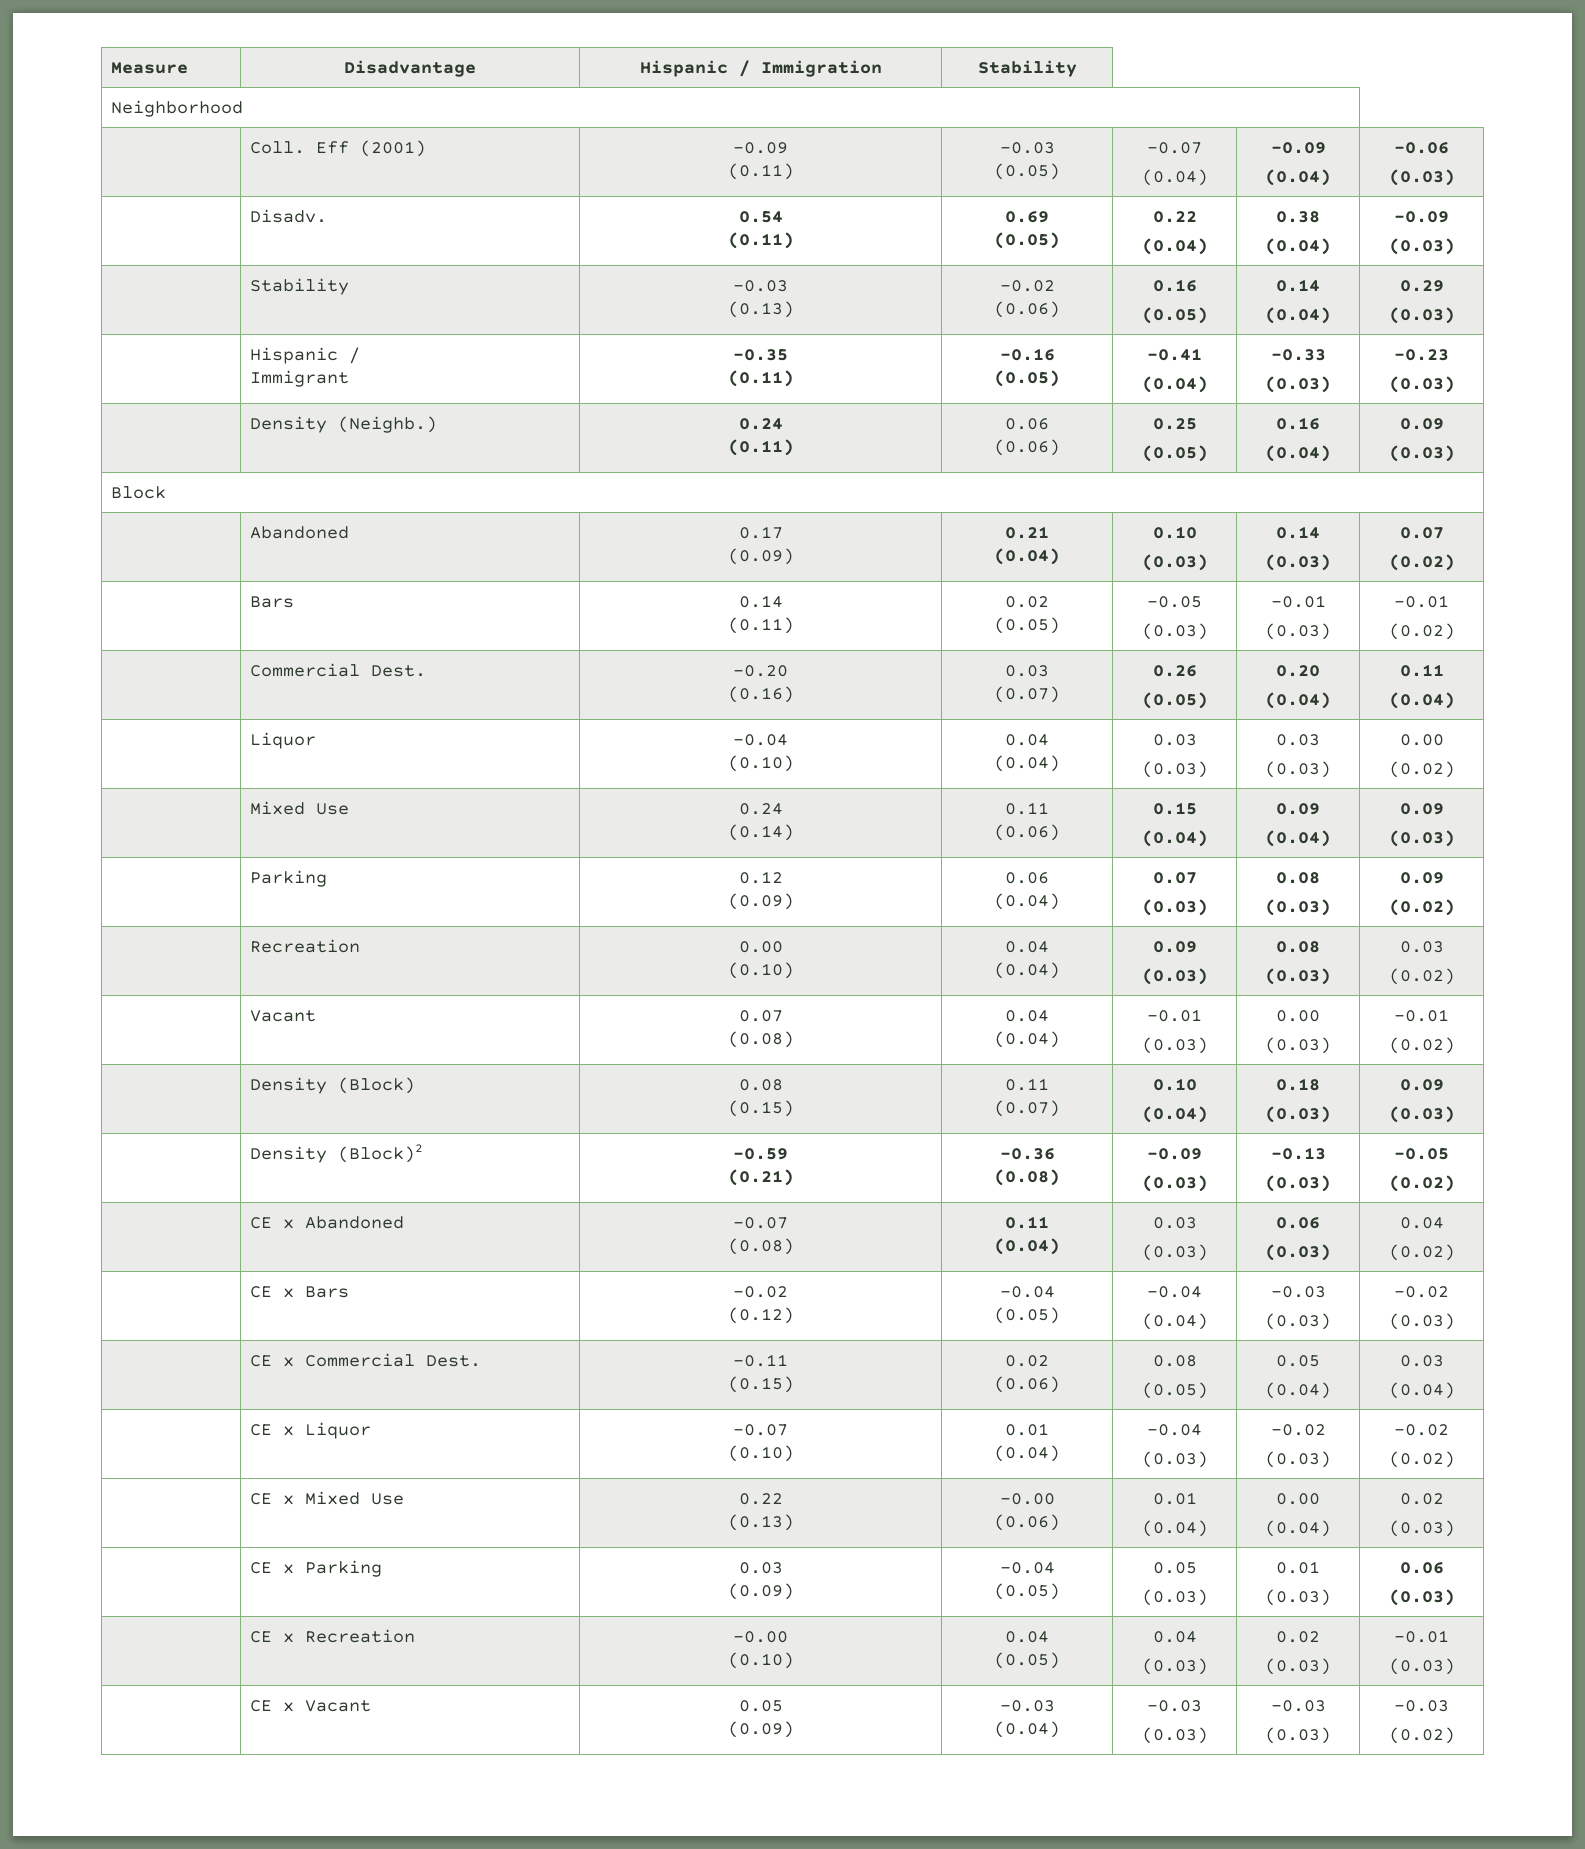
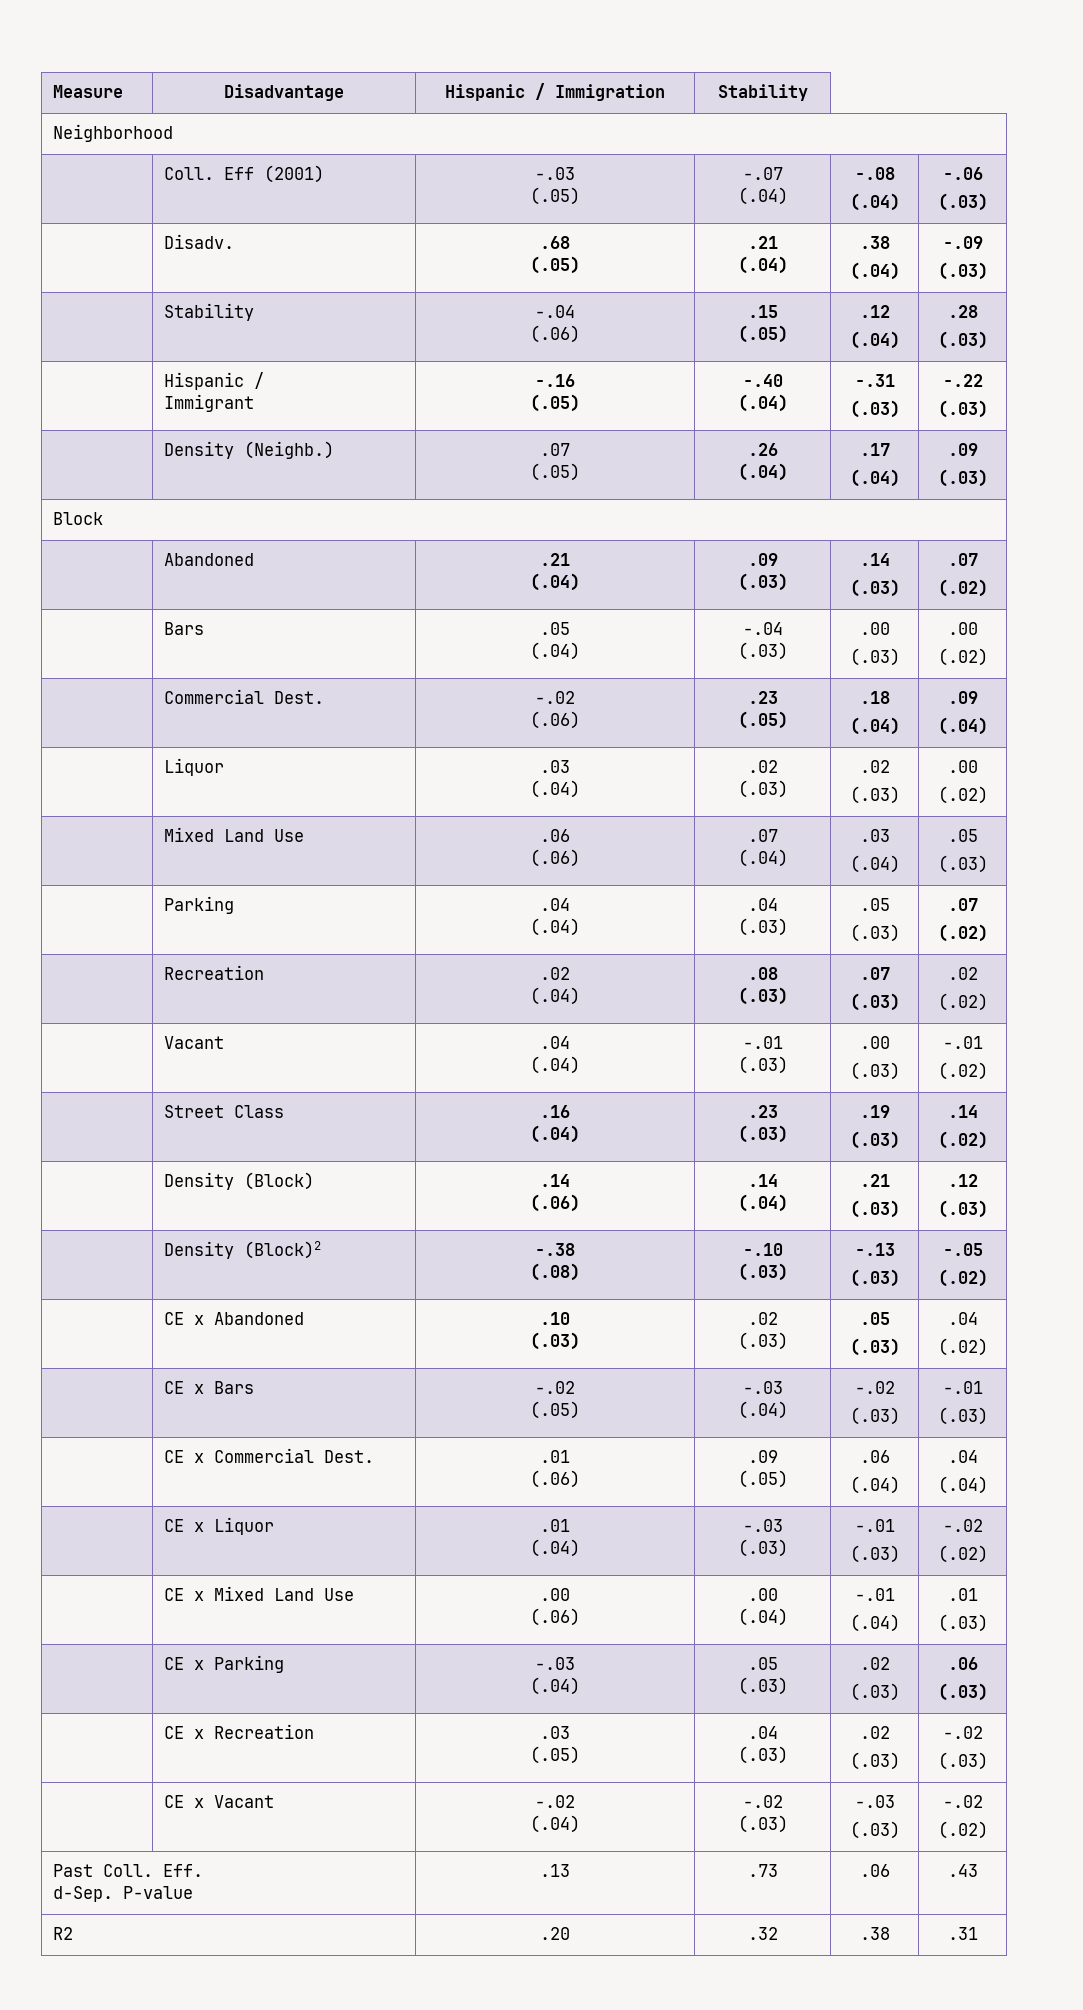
[733,142,788,154] [727,163,794,180] [999,142,1055,154] [994,163,1060,180] [1147,142,1202,154] [1141,169,1208,186] [1270,142,1326,154] [1265,169,1331,186] [1394,142,1449,154] [1388,169,1455,186] [249,209,327,223] [738,211,783,223] [727,232,794,249] [1005,211,1049,223] [994,232,1060,249] [1152,211,1197,223] [1141,238,1208,255] [1276,211,1320,223] [1265,238,1331,255] [1394,211,1449,223] [1388,238,1455,255] [249,278,349,295] [733,280,788,292] [727,301,794,318] [999,280,1055,292] [994,301,1060,318] [1152,279,1197,292] [1141,307,1208,324] [1276,279,1320,292] [1265,307,1331,324] [1399,280,1444,292] [1388,307,1455,324] [249,347,360,364] [249,370,349,387] [733,349,788,361] [727,370,794,387] [999,348,1055,361] [994,370,1060,387] [1147,348,1202,361] [1141,376,1208,393] [1270,349,1326,361] [1265,376,1331,393] [1394,349,1449,361] [1388,376,1455,393] [249,416,437,433] [738,418,783,430] [727,439,794,456] [1005,418,1049,430] [994,439,1060,456] [1152,418,1197,430] [1141,445,1208,462] [1276,417,1320,430] [1265,445,1331,462] [1399,418,1444,430] [1388,445,1455,462] [110,486,166,499] [249,526,349,539] [738,526,783,539] [727,548,794,565] [1005,526,1049,539] [994,548,1060,565] [1152,526,1197,539] [1141,554,1208,571] [1276,526,1320,539] [1265,554,1331,571] [1399,527,1444,539] [1388,554,1455,571] [249,596,294,608] [738,595,783,608] [727,617,794,634] [1005,596,1049,608] [994,617,1060,634] [1147,596,1202,608] [1141,623,1208,640] [1270,595,1326,608] [1265,623,1331,640] [1394,595,1449,608] [1388,623,1455,640] [249,663,426,677] [733,665,788,677] [727,686,794,703] [1005,665,1049,677] [994,686,1060,703] [1152,665,1197,677] [1141,692,1208,709] [1276,665,1320,677] [1265,692,1331,709] [1399,664,1444,677] [1388,692,1455,709] [249,732,316,749] [733,734,788,746] [727,755,794,772] [1005,734,1049,746] [994,755,1060,772] [1152,734,1197,746] [1141,761,1208,778] [1276,734,1320,746] [1265,761,1331,778] [1399,734,1444,746] [1388,761,1455,778] [249,801,349,815] [738,803,783,815] [727,824,794,841] [1005,802,1049,815] [994,824,1060,841] [1152,802,1197,815] [1141,830,1208,847] [1276,803,1320,815] [1265,830,1331,847] [1399,803,1444,815] [1388,830,1455,847] [249,870,327,887] [738,871,783,884] [727,893,794,910] [1005,872,1049,884] [994,893,1060,910] [1152,872,1197,884] [1141,899,1208,916] [1276,872,1320,884] [1265,899,1331,916] [1399,872,1444,884] [1388,899,1455,916] [249,939,360,953] [738,941,783,953] [727,962,794,979] [1005,941,1049,953] [994,962,1060,979] [1152,941,1197,953] [1141,968,1208,985] [1276,941,1320,953] [1265,968,1331,985] [1399,941,1444,953] [1388,968,1455,985] [249,1010,316,1022] [738,1010,783,1022] [727,1031,794,1048] [1005,1010,1049,1022] [994,1031,1060,1048] [1147,1009,1202,1022] [1141,1037,1208,1054] [1276,1010,1320,1022] [1265,1037,1331,1054] [1394,1009,1449,1022] [1388,1037,1455,1054] [249,1077,415,1094] [738,1079,783,1091] [727,1100,794,1117] [1005,1078,1049,1091] [994,1100,1060,1117] [1152,1078,1197,1091] [1141,1106,1208,1123] [1276,1078,1320,1091] [1265,1106,1331,1123] [1399,1079,1444,1091] [1388,1106,1455,1123] [249,1144,423,1163] [733,1148,788,1160] [727,1169,794,1186] [999,1148,1055,1160] [994,1169,1060,1186] [1147,1148,1202,1160] [1141,1175,1208,1192] [1270,1147,1326,1160] [1265,1175,1331,1192] [1394,1148,1449,1160] [1388,1175,1455,1192] [249,1216,404,1229] [733,1217,788,1229] [727,1238,794,1255] [1005,1216,1049,1229] [994,1238,1060,1255] [1152,1217,1197,1229] [1141,1244,1208,1261] [1276,1217,1320,1229] [1265,1244,1331,1261] [1399,1217,1444,1229] [1388,1244,1455,1261] [249,1286,349,1298] [733,1286,788,1298] [727,1307,794,1324] [999,1286,1055,1298] [994,1307,1060,1324] [1147,1286,1202,1298] [1141,1313,1208,1330] [1270,1286,1326,1298] [1265,1313,1331,1330] [1394,1286,1449,1298] [1388,1313,1455,1330] [249,1353,481,1367] [733,1354,788,1367] [727,1376,794,1393] [1005,1355,1049,1367] [994,1376,1060,1393] [1152,1355,1197,1367] [1141,1382,1208,1399] [1276,1355,1320,1367] [1265,1382,1331,1399] [1399,1355,1444,1367] [1388,1382,1455,1399] [249,1422,371,1439] [733,1424,788,1436] [727,1445,794,1462] [1005,1423,1049,1436] [994,1445,1060,1462] [1147,1424,1202,1436] [1141,1451,1208,1468] [1270,1424,1326,1436] [1265,1451,1331,1468] [1394,1424,1449,1436] [1388,1451,1455,1468] -0.09 // (0.11) | -0.03 // (0.05) | -0.07 // (0.04) | -0.09 // (0.04) | -0.06 // (0.03) // | Disadv. | 0.54 // (0.11) | 0.69 // (0.05) | 0.22 // (0.04) | 0.38 // (0.04) | -0.09 // (0.03) // | Stability | -0.03 // (0.13) | -0.02 // (0.06) | 0.16 // (0.05) | 0.14 // (0.04) | 0.29 // (0.03) // | Hispanic / // Immigrant | -0.35 // (0.11) | -0.16 // (0.05) | -0.41 // (0.04) | -0.33 // (0.03) | -0.23 // (0.03) // | Density (Neighb.) | 0.24 // (0.11) | 0.06 // (0.06) | 0.25 // (0.05) | 0.16 // (0.04) | 0.09 // (0.03) // Block // | Abandoned | 0.17 // (0.09) | 0.21 // (0.04) | 0.10 // (0.03) | 0.14 // (0.03) | 0.07 // (0.02) // | Bars | 0.14 // (0.11) | 0.02 // (0.05) | -0.05 // (0.03) | -0.01 // (0.03) | -0.01 // (0.02) // | Commercial Dest. | -0.20 // (0.16) | 0.03 // (0.07) | 0.26 // (0.05) | 0.20 // (0.04) | 0.11 // (0.04) // | Liquor | -0.04 // (0.10) | 0.04 // (0.04) | 0.03 // (0.03) | 0.03 // (0.03) | 0.00 // (0.02) // | Mixed Use | 0.24 // (0.14) | 0.11 // (0.06) | 0.15 // (0.04) | 0.09 // (0.04) | 0.09 // (0.03) // | Parking | 0.12 // (0.09) | 0.06 // (0.04) | 0.07 // (0.03) | 0.08 // (0.03) | 0.09 // (0.02) // | Recreation | 0.00 // (0.10) | 0.04 // (0.04) | 0.09 // (0.03) | 0.08 // (0.03) | 0.03 // (0.02) // | Vacant | 0.07 // (0.08) | 0.04 // (0.04) | -0.01 // (0.03) | 0.00 // (0.03) | -0.01 // (0.02) // | Density (Block) | 0.08 // (0.15) | 0.11 // (0.07) | 0.10 // (0.04) | 0.18 // (0.03) | 0.09 // (0.03) // | Density (Block)2 | -0.59 // (0.21) | -0.36 // (0.08) | -0.09 // (0.03) | -0.13 // (0.03) | -0.05 // (0.02) // | CE x Abandoned | -0.07 // (0.08) | 0.11 // (0.04) | 0.03 // (0.03) | 0.06 // (0.03) | 0.04 // (0.02) // | CE x Bars | -0.02 // (0.12) | -0.04 // (0.05) | -0.04 // (0.04) | -0.03 // (0.03) | -0.02 // (0.03) // | CE x Commercial Dest. | -0.11 // (0.15) | 0.02 // (0.06) | 0.08 // (0.05) | 0.05 // (0.04) | 0.03 // (0.04) // | CE x Liquor | -0.07 // (0.10) | 0.01 // (0.04) | -0.04 // (0.03) | -0.02 // (0.03) | -0.02 // (0.02) -> [535,167,575,180] [530,187,580,205] [742,167,783,180] [737,187,788,205] [854,167,895,180] [849,193,900,211] [942,167,983,180] [937,193,988,211] [163,234,234,249] [540,236,570,249] [530,256,580,274] [747,236,778,249] [737,256,788,274] [859,236,890,249] [849,262,900,280] [942,236,983,249] [937,262,988,280] [163,303,254,321] [535,305,575,318] [530,325,580,343] [747,305,778,318] [737,325,788,343] [859,305,890,318] [849,331,900,349] [947,305,978,318] [937,331,988,349] [163,372,264,390] [163,394,254,412] [535,374,575,387] [530,394,580,412] [742,374,783,387] [737,394,788,412] [854,374,895,387] [849,400,900,418] [942,374,983,387] [937,400,988,418] [163,441,334,459] [540,443,570,456] [530,463,580,481] [747,443,778,456] [737,463,788,481] [859,443,890,456] [849,469,900,487] [947,443,978,456] [937,469,988,487] [52,512,103,525] [163,553,254,566] [540,553,570,566] [530,573,580,591] [747,553,778,566] [737,573,788,591] [859,553,890,566] [849,579,900,597] [947,553,978,566] [937,579,988,597] [163,622,204,635] [540,622,570,635] [530,642,580,660] [742,622,783,635] [737,642,788,660] [859,622,890,635] [849,648,900,666] [947,622,978,635] [937,648,988,666] [163,689,324,704] [535,691,575,704] [530,711,580,729] [747,691,778,704] [737,711,788,729] [859,691,890,704] [849,717,900,735] [947,691,978,704] [937,717,988,735] [163,758,224,776] [540,760,570,773] [530,780,580,798] [747,760,778,773] [737,780,788,798] [859,760,890,773] [849,786,900,804] [947,760,978,773] [937,786,988,804] [163,827,304,842] [540,829,570,842] [530,849,580,867] [747,829,778,842] [737,849,788,867] [859,829,890,842] [849,855,900,873] [947,829,978,842] [937,855,988,873] [163,896,234,914] [540,898,570,911] [530,918,580,936] [747,898,778,911] [737,918,788,936] [859,898,890,911] [849,924,900,942] [947,898,978,911] [937,924,988,942] [163,965,264,980] [540,967,570,980] [530,987,580,1005] [747,967,778,980] [737,987,788,1005] [859,967,890,980] [849,993,900,1011] [947,967,978,980] [937,993,988,1011] [163,1036,224,1049] [540,1036,570,1049] [530,1056,580,1074] [742,1036,783,1049] [737,1056,788,1074] [859,1036,890,1049] [849,1062,900,1080] [942,1036,983,1049] [937,1062,988,1080] [163,1105,284,1118] [540,1105,570,1118] [530,1125,580,1143] [747,1105,778,1118] [737,1125,788,1143] [859,1105,890,1118] [849,1131,900,1149] [947,1105,978,1118] [937,1131,988,1149] [163,1172,314,1190] [540,1174,570,1187] [530,1194,580,1212] [747,1174,778,1187] [737,1194,788,1212] [859,1174,890,1187] [849,1200,900,1218] [947,1174,978,1187] [937,1200,988,1218] [163,1241,321,1259] [535,1243,575,1256] [530,1263,580,1281] [742,1243,783,1256] [737,1263,788,1281] [854,1243,895,1256] [849,1269,900,1287] [942,1243,983,1256] [937,1269,988,1287] [163,1312,304,1325] [540,1312,570,1325] [530,1332,580,1350] [747,1312,778,1325] [737,1332,788,1350] [859,1312,890,1325] [849,1338,900,1356] [947,1312,978,1325] [937,1338,988,1356] [163,1381,254,1394] [535,1381,575,1394] [530,1401,580,1419] [742,1381,783,1394] [737,1401,788,1419] [854,1381,895,1394] [849,1407,900,1425] [942,1381,983,1394] [937,1407,988,1425] [163,1448,374,1463] [540,1450,570,1463] [530,1470,580,1488] [747,1450,778,1463] [737,1470,788,1488] [859,1450,890,1463] [849,1476,900,1494] [947,1450,978,1463] [937,1476,988,1494] [163,1517,274,1535] [540,1519,570,1532] [530,1539,580,1557] [742,1519,783,1532] [737,1539,788,1557] [854,1519,895,1532] [849,1545,900,1563] [942,1519,983,1532] [937,1545,988,1563] -.03 // (.05) | -.07 // (.04) | -.08 // (.04) | -.06 // (.03) // | Disadv. | .68 // (.05) | .21 // (.04) | .38 // (.04) | -.09 // (.03) // | Stability | -.04 // (.06) | .15 // (.05) | .12 // (.04) | .28 // (.03) // | Hispanic / // Immigrant | -.16 // (.05) | -.40 // (.04) | -.31 // (.03) | -.22 // (.03) // | Density (Neighb.) | .07 // (.05) | .26 // (.04) | .17 // (.04) | .09 // (.03) // Block // | Abandoned | .21 // (.04) | .09 // (.03) | .14 // (.03) | .07 // (.02) // | Bars | .05 // (.04) | -.04 // (.03) | .00 // (.03) | .00 // (.02) // | Commercial Dest. | -.02 // (.06) | .23 // (.05) | .18 // (.04) | .09 // (.04) // | Liquor | .03 // (.04) | .02 // (.03) | .02 // (.03) | .00 // (.02) // | Mixed Land Use | .06 // (.06) | .07 // (.04) | .03 // (.04) | .05 // (.03) // | Parking | .04 // (.04) | .04 // (.03) | .05 // (.03) | .07 // (.02) // | Recreation | .02 // (.04) | .08 // (.03) | .07 // (.03) | .02 // (.02) // | Vacant | .04 // (.04) | -.01 // (.03) | .00 // (.03) | -.01 // (.02) // | Street Class | .16 // (.04) | .23 // (.03) | .19 // (.03) | .14 // (.02) // | Density (Block) | .14 // (.06) | .14 // (.04) | .21 // (.03) | .12 // (.03) // | Density (Block)2 | -.38 // (.08) | -.10 // (.03) | -.13 // (.03) | -.05 // (.02) // | CE x Abandoned | .10 // (.03) | .02 // (.03) | .05 // (.03) | .04 // (.02) // | CE x Bars | -.02 // (.05) | -.03 // (.04) | -.02 // (.03) | -.01 // (.03) // | CE x Commercial Dest. | .01 // (.06) | .09 // (.05) | .06 // (.04) | .04 // (.04) // | CE x Liquor | .01 // (.04) | -.03 // (.03) | -.01 // (.03) | -.02 // (.02)
[370,1493,404,1505] [738,1493,783,1505] [727,1514,794,1531] [999,1493,1055,1505] [994,1514,1060,1531] [1152,1492,1197,1505] [1141,1520,1208,1537] [1276,1493,1320,1505] [1265,1520,1331,1537] [1399,1493,1444,1505] [1388,1520,1455,1537] [249,1560,382,1577] [738,1562,783,1574] [727,1583,794,1600] [999,1562,1055,1574] [994,1583,1060,1600] [1152,1562,1197,1574] [1141,1589,1208,1606] [1276,1561,1320,1574] [1265,1589,1331,1606] [1399,1562,1444,1574] [1388,1589,1455,1606] [249,1629,415,1643] [733,1631,788,1643] [727,1652,794,1669] [1005,1631,1049,1643] [994,1652,1060,1669] [1152,1631,1197,1643] [1141,1658,1208,1675] [1276,1631,1320,1643] [1265,1658,1331,1675] [1394,1630,1449,1643] [1388,1658,1455,1675] [249,1700,371,1712] [738,1700,783,1712] [727,1721,794,1738] [999,1700,1055,1712] [994,1721,1060,1738] [1147,1700,1202,1712] [1141,1727,1208,1744] [1270,1700,1326,1712] [1265,1727,1331,1744] [1394,1700,1449,1712] [1388,1727,1455,1744] Use | 0.22 // (0.13) | -0.00 // (0.06) | 0.01 // (0.04) | 0.00 // (0.04) | 0.02 // (0.03) // | CE x Parking | 0.03 // (0.09) | -0.04 // (0.05) | 0.05 // (0.03) | 0.01 // (0.03) | 0.06 // (0.03) // | CE x Recreation | -0.00 // (0.10) | 0.04 // (0.05) | 0.04 // (0.03) | 0.02 // (0.03) | -0.01 // (0.03) // | CE x Vacant | 0.05 // (0.09) | -0.03 // (0.04) | -0.03 // (0.03) | -0.03 // (0.03) | -0.03 // (0.02) -> [273,1588,354,1601] [540,1588,570,1601] [530,1608,580,1626] [747,1588,778,1601] [737,1608,788,1626] [854,1588,895,1601] [849,1614,900,1632] [947,1588,978,1601] [937,1614,988,1632] [163,1655,284,1673] [535,1657,575,1670] [530,1677,580,1695] [747,1657,778,1670] [737,1677,788,1695] [859,1657,890,1670] [849,1683,900,1701] [947,1657,978,1670] [937,1683,988,1701] [163,1724,314,1739] [540,1726,570,1739] [530,1746,580,1764] [747,1726,778,1739] [737,1746,788,1764] [859,1726,890,1739] [849,1752,900,1770] [942,1726,983,1739] [937,1752,988,1770] [163,1795,274,1808] [535,1795,575,1808] [530,1815,580,1833] [742,1795,783,1808] [737,1815,788,1833] [854,1795,895,1808] [849,1821,900,1839] [942,1795,983,1808] [937,1821,988,1839] [52,1864,203,1877] [52,1886,193,1902] [540,1864,570,1877] [747,1864,778,1877] [859,1864,890,1877] [947,1864,978,1877] [52,1927,73,1940] [540,1927,570,1940] [747,1927,778,1940] [859,1927,890,1940] [947,1927,978,1940] Land Use | .00 // (.06) | .00 // (.04) | -.01 // (.04) | .01 // (.03) // | CE x Parking | -.03 // (.04) | .05 // (.03) | .02 // (.03) | .06 // (.03) // | CE x Recreation | .03 // (.05) | .04 // (.03) | .02 // (.03) | -.02 // (.03) // | CE x Vacant | -.02 // (.04) | -.02 // (.03) | -.03 // (.03) | -.02 // (.02) // Past Coll. Eff. // d-Sep. P-value | .13 | .73 | .06 | .43 // R2 | .20 | .32 | .38 | .31

